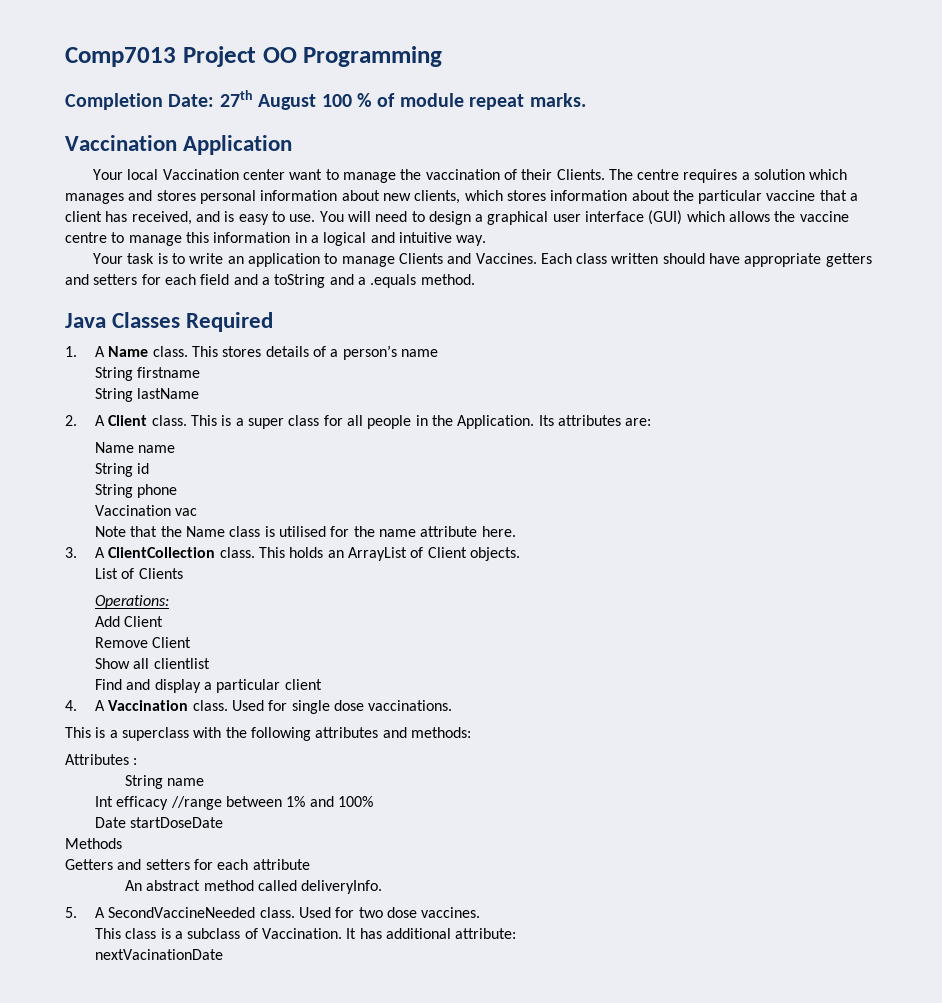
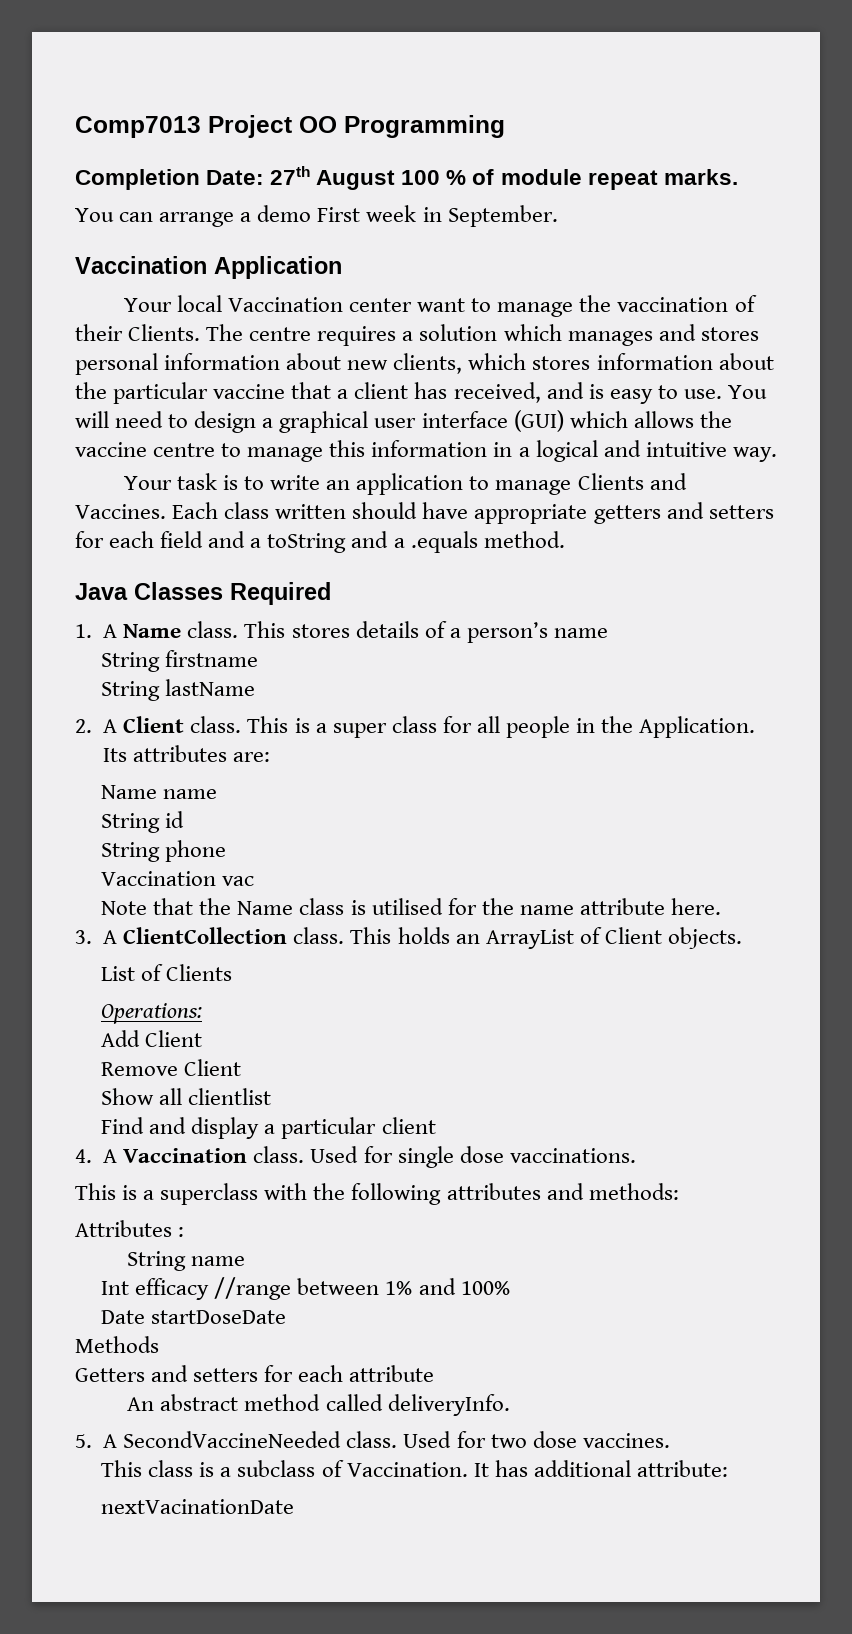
(586, 100) none -> [75,205,558,227] // You can arrange a demo First week in September.

